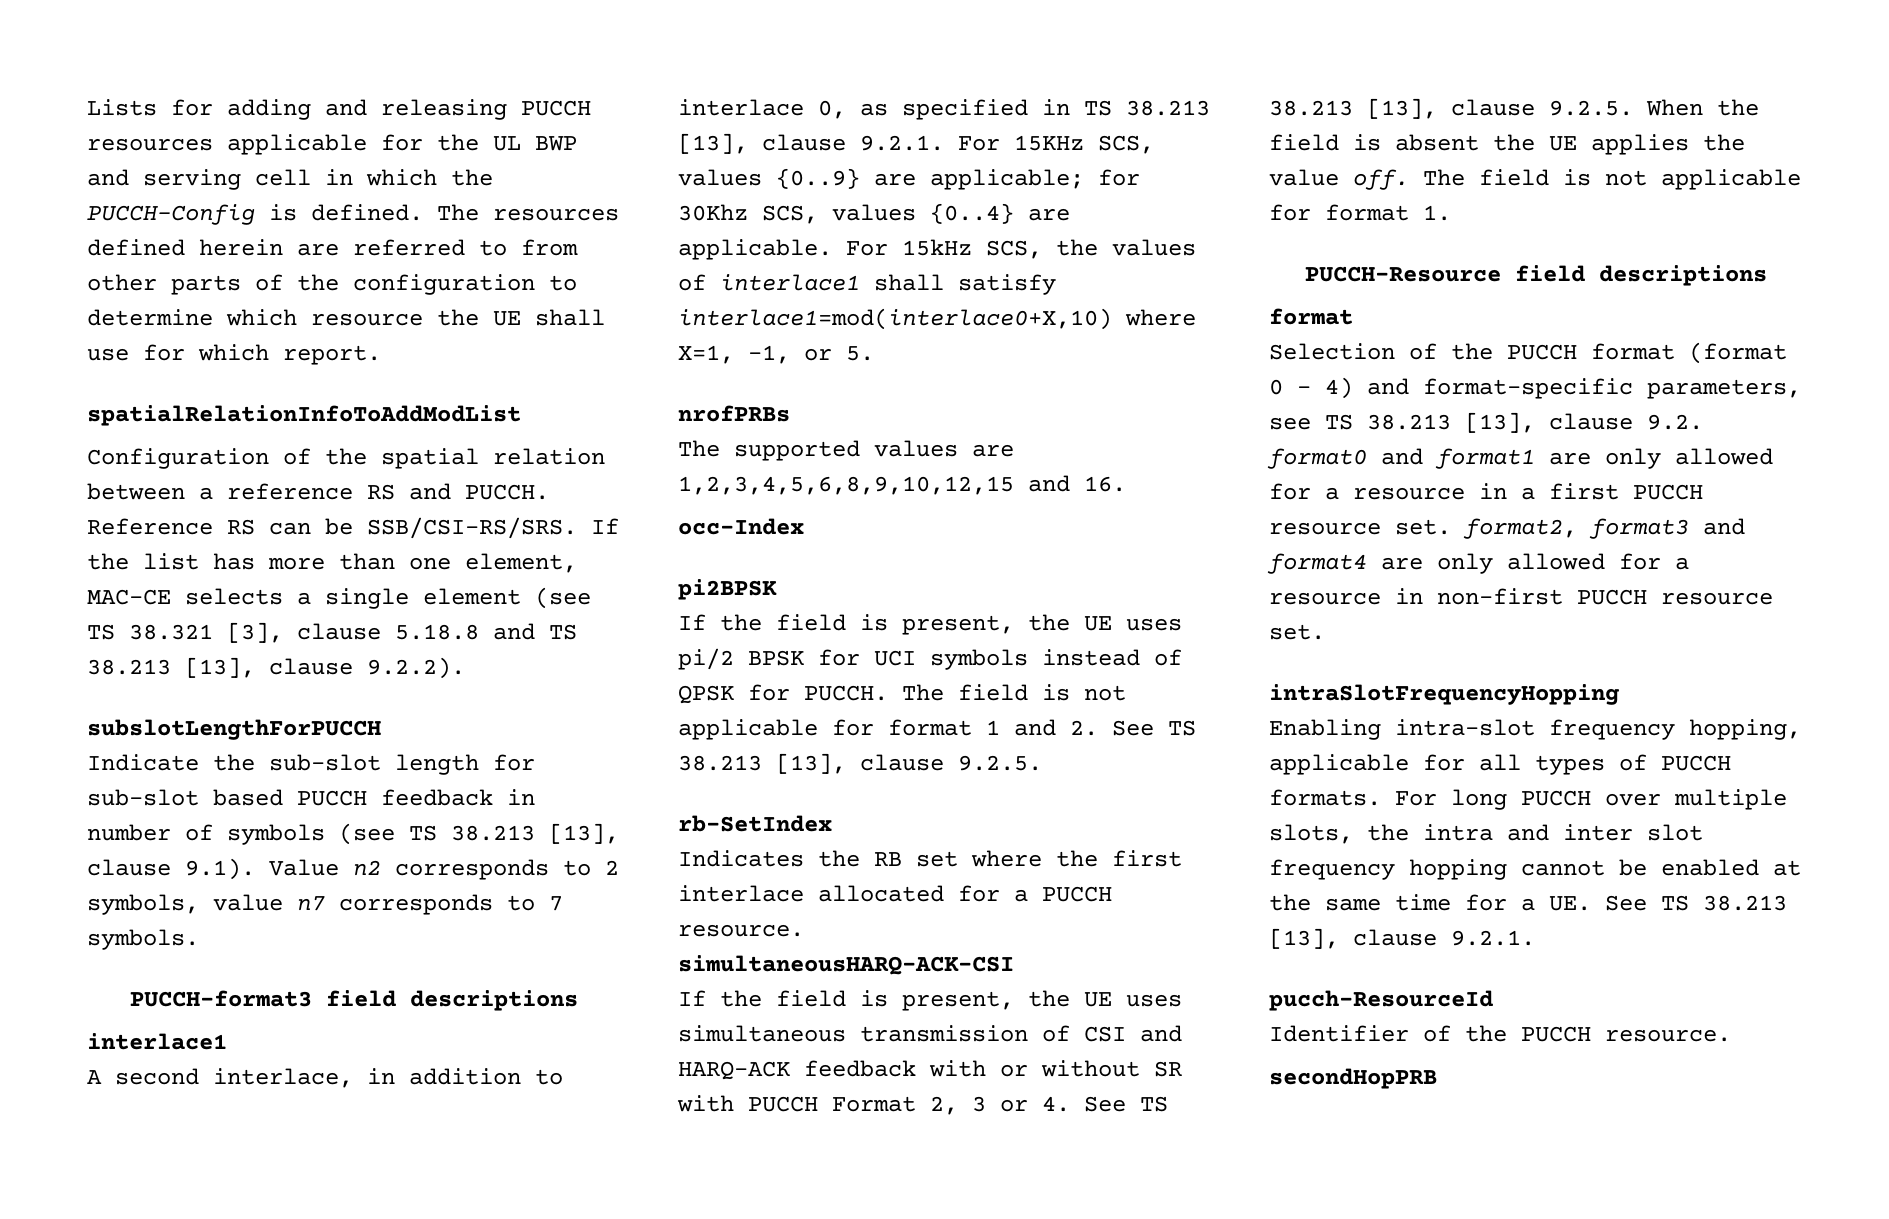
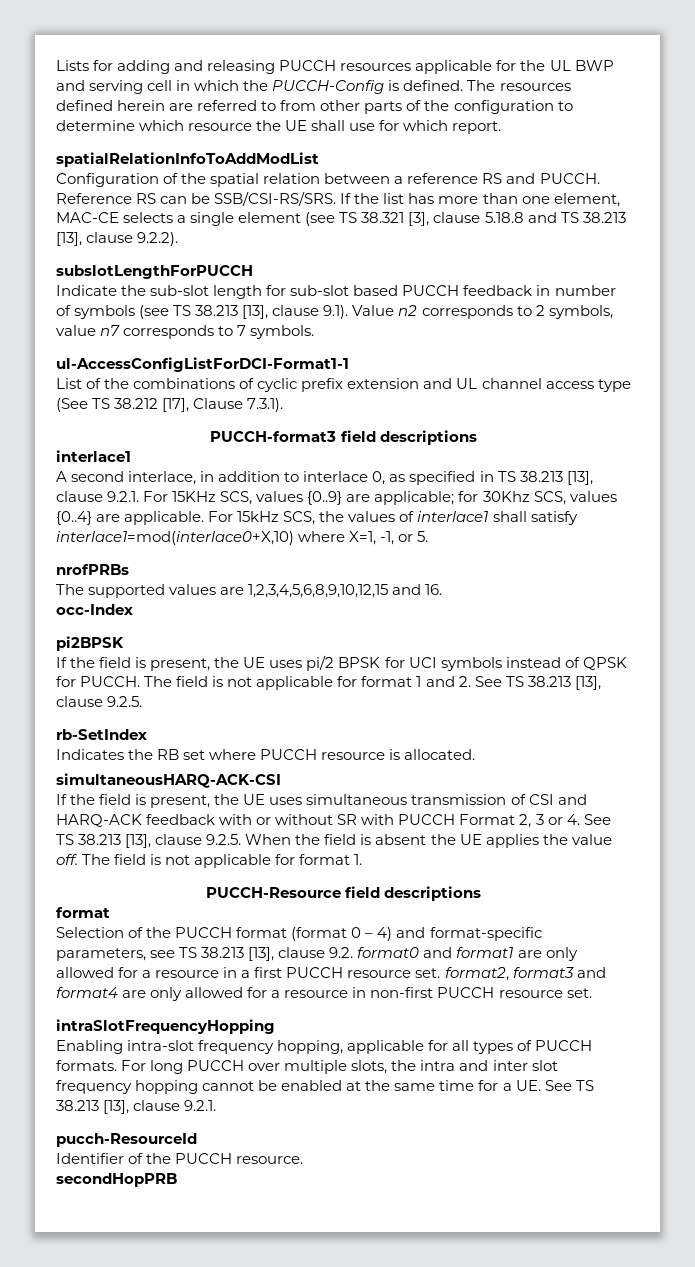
(199, 939) none -> [56,357,349,372] [56,378,631,392] [56,398,284,412] // ul-AccessConfigListForDCI-Format1-1 // List of the combinations of cyclic prefix extension and UL channel access type (See TS 38.212 [17], Clause 7.3.1).
[1056,850,1182,867] [678,885,1112,902] [678,924,804,937] the first interlace allocated for a PUCCH resource. -> [260,749,476,760] PUCCH resource is allocated.

